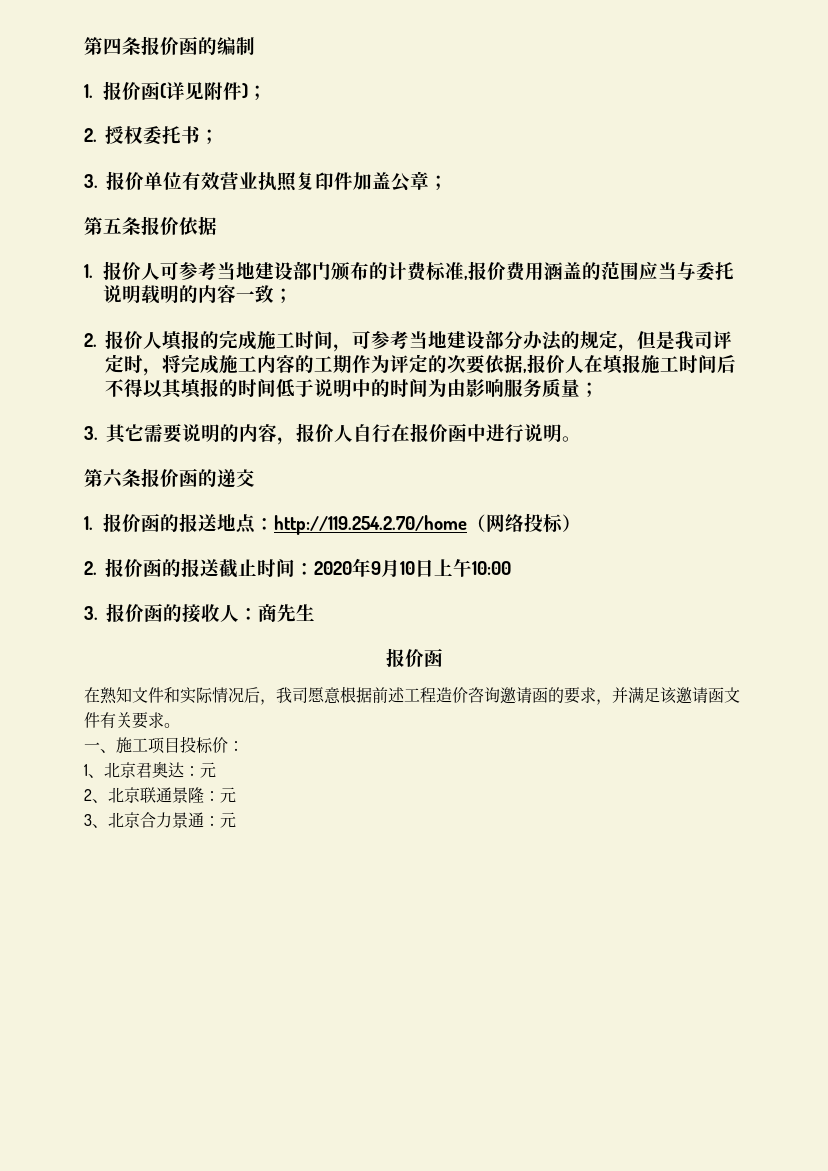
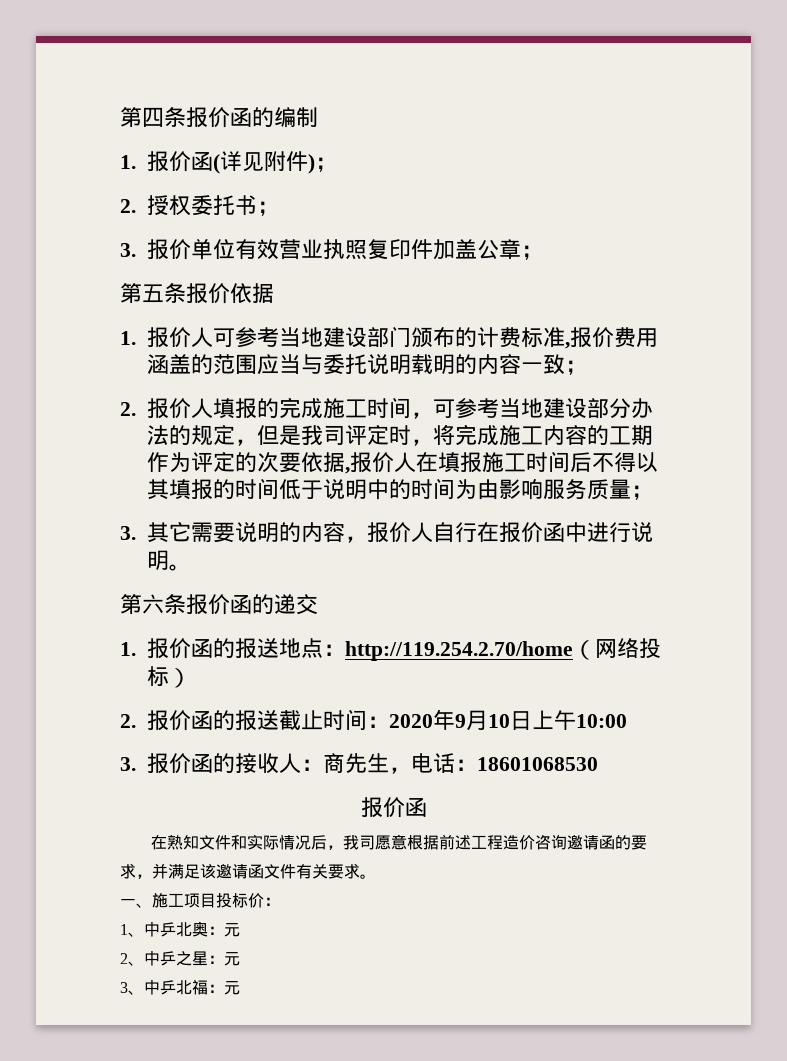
(315, 612) none -> [388,753,598,774] ，电话：18601068530
[104,762,184,778] 北京君奥达 -> [144,921,208,937] 中乒北奥
[108,787,204,803] 北京联通景隆 -> [144,951,208,966] 中乒之星
[108,812,204,828] 北京合力景通 -> [144,979,208,995] 中乒北福

